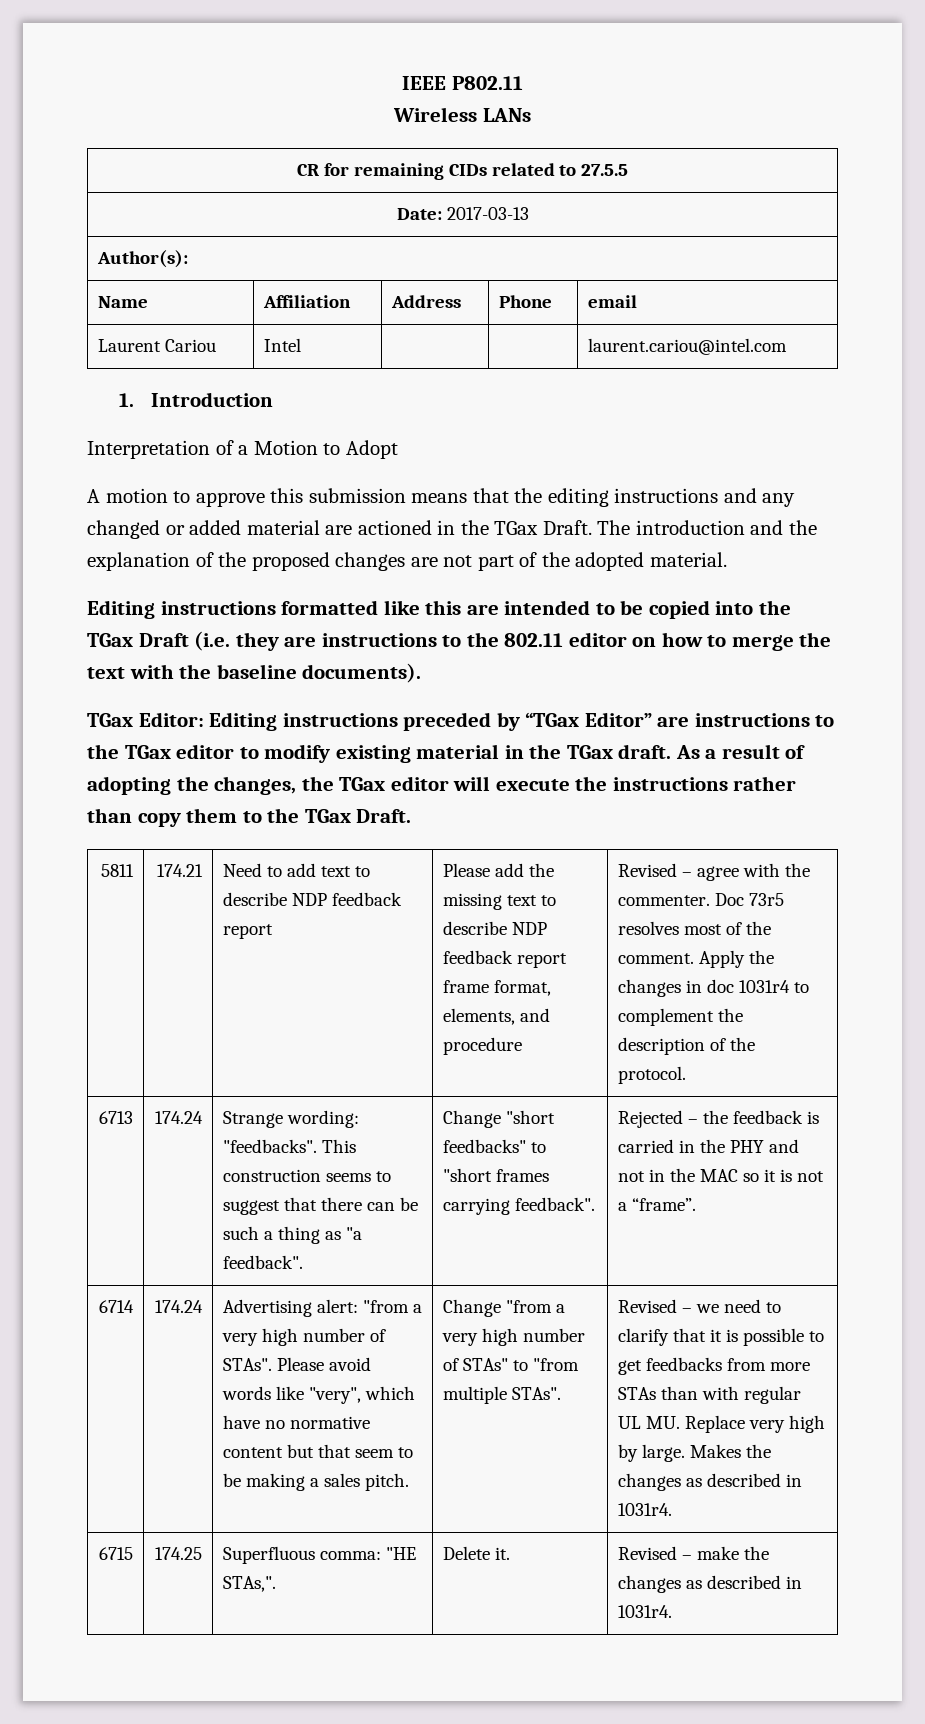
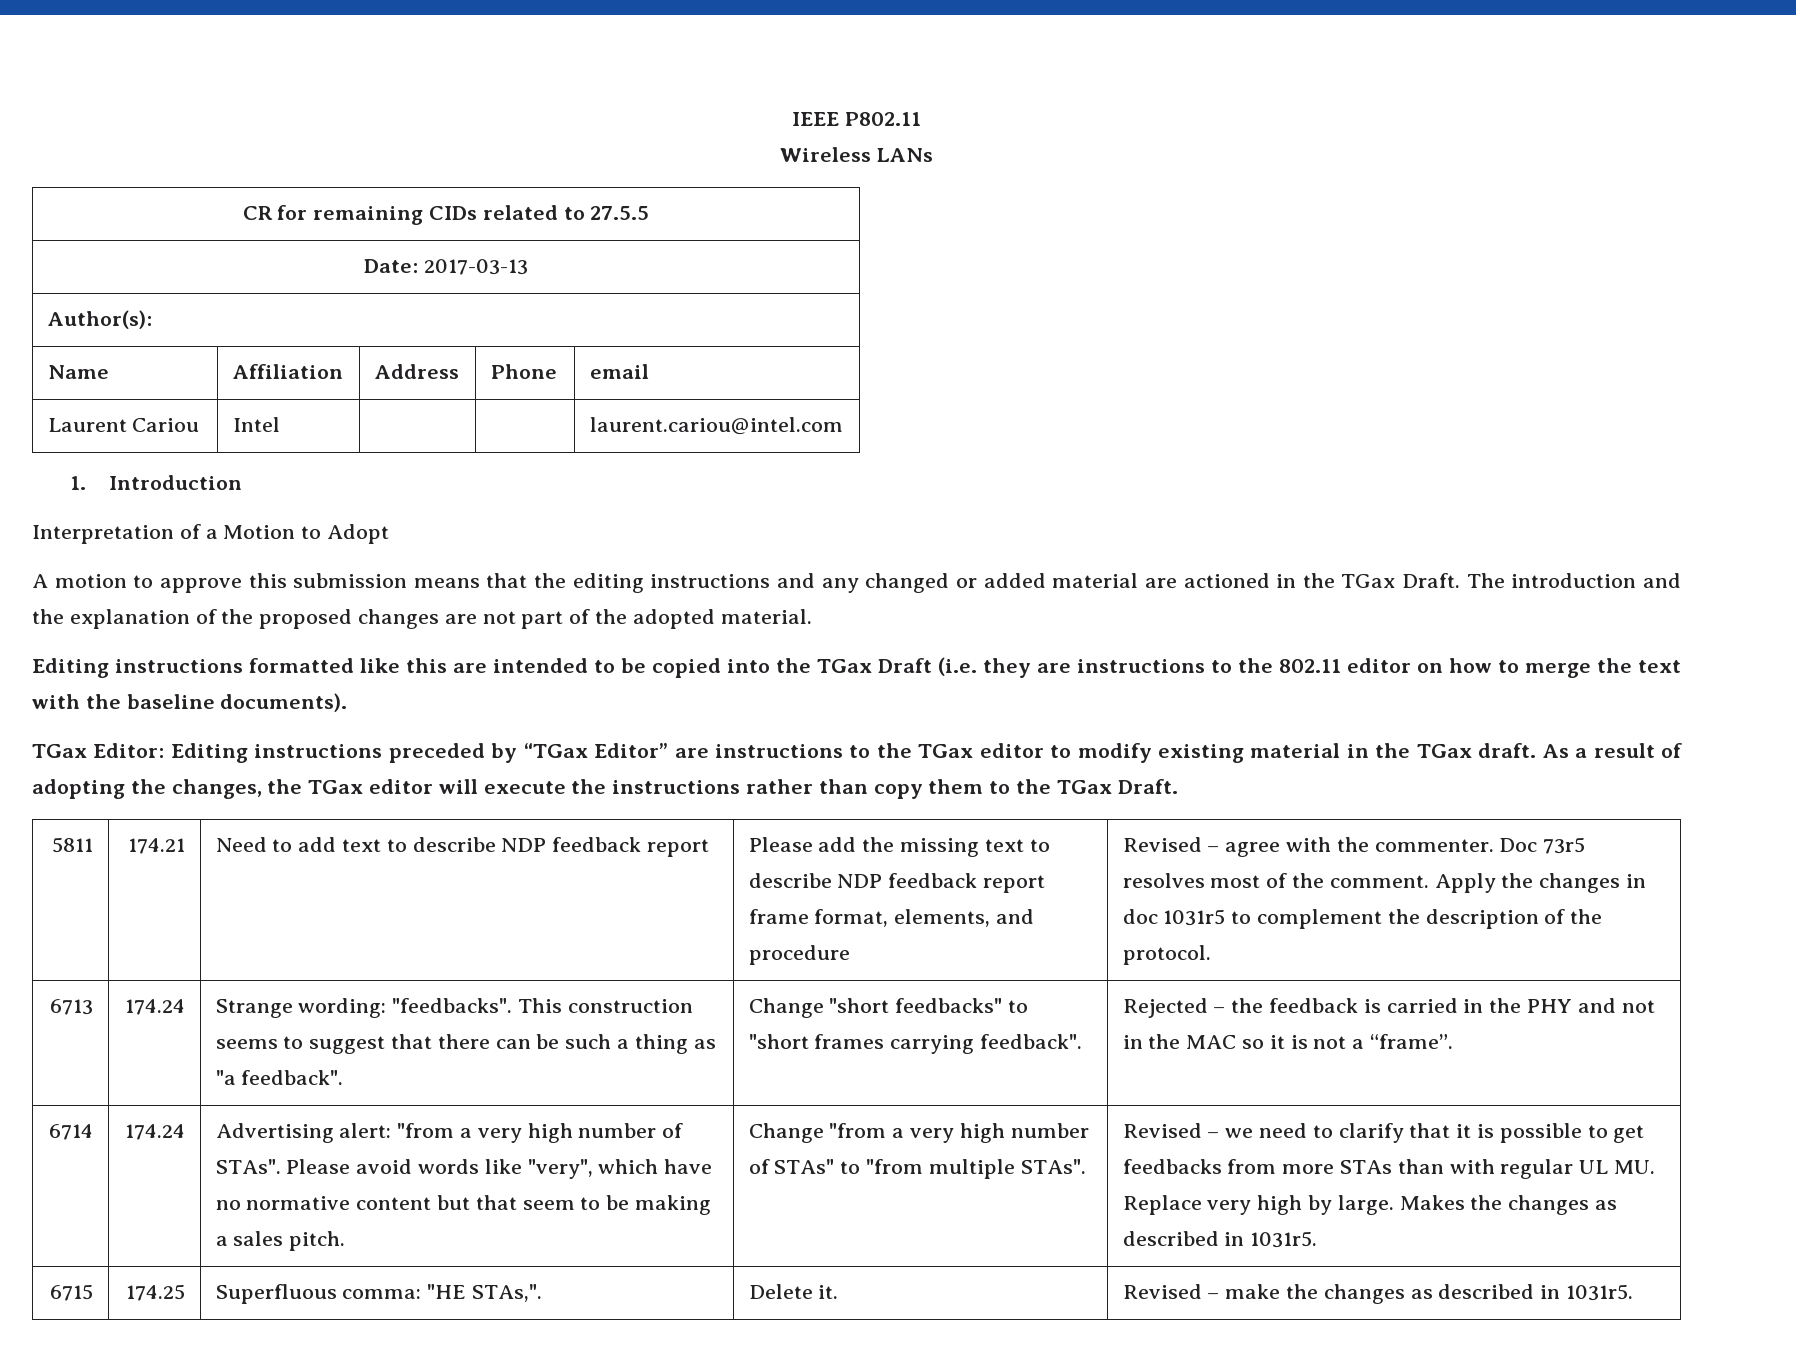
[738,980,790,993] 1031r4 -> [1163,909,1226,926] 1031r5
[617,1503,672,1516] 1031r4. -> [1250,1231,1318,1248] 1031r5.
[617,1605,672,1618] 1031r4. -> [1566,1284,1634,1301] 1031r5.

